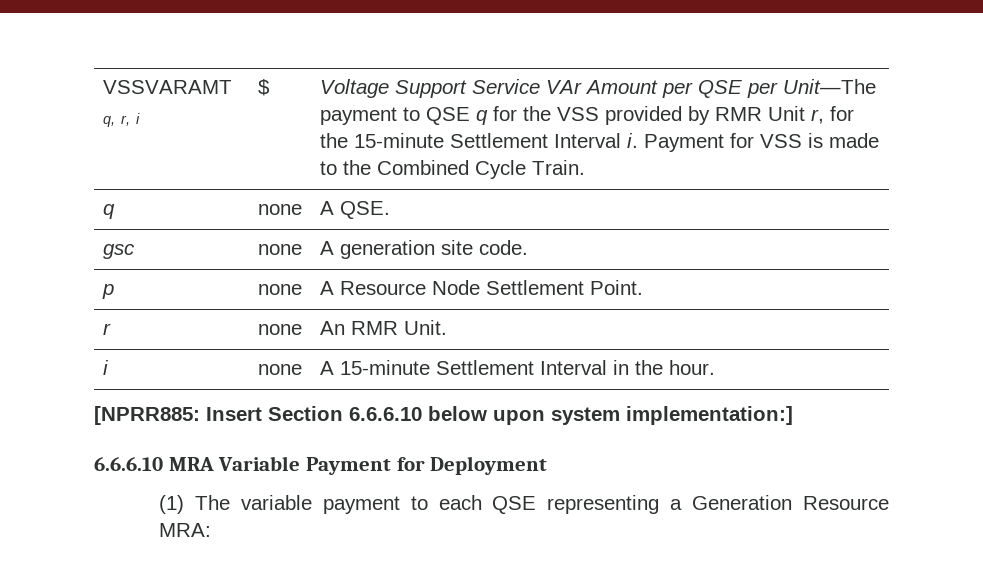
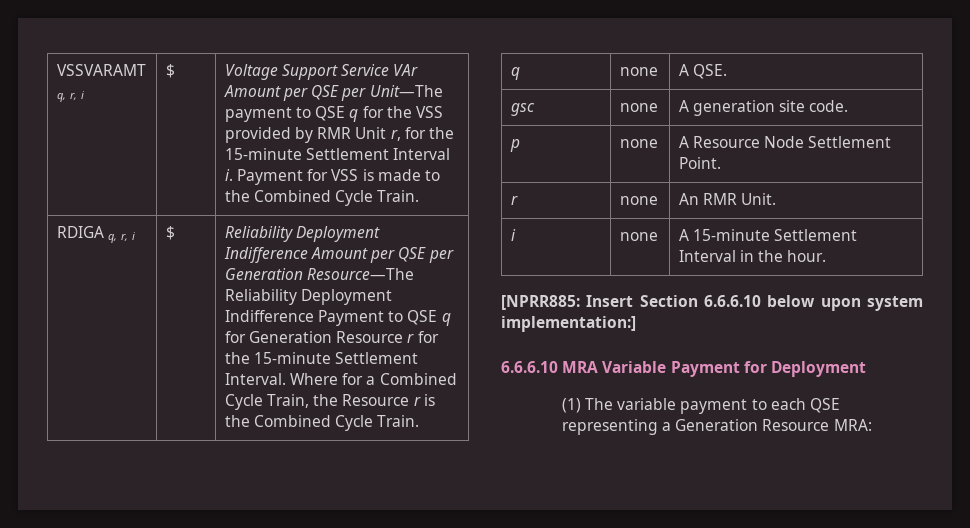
(585, 167) none -> [56,226,136,243] [165,226,175,240] [224,226,381,242] [223,247,454,263] [224,268,415,280] [224,289,393,305] [224,310,451,326] [224,331,439,343] [224,352,419,364] [224,373,457,385] [224,394,435,410] [224,415,420,431] // RDIGA q, r, i | $ | Reliability Deployment Indifference Amount per QSE per Generation Resource—The Reliability Deployment Indifference Payment to QSE q for Generation Resource r for the 15-minute Settlement Interval. Where for a Combined Cycle Train, the Resource r is the Combined Cycle Train.

